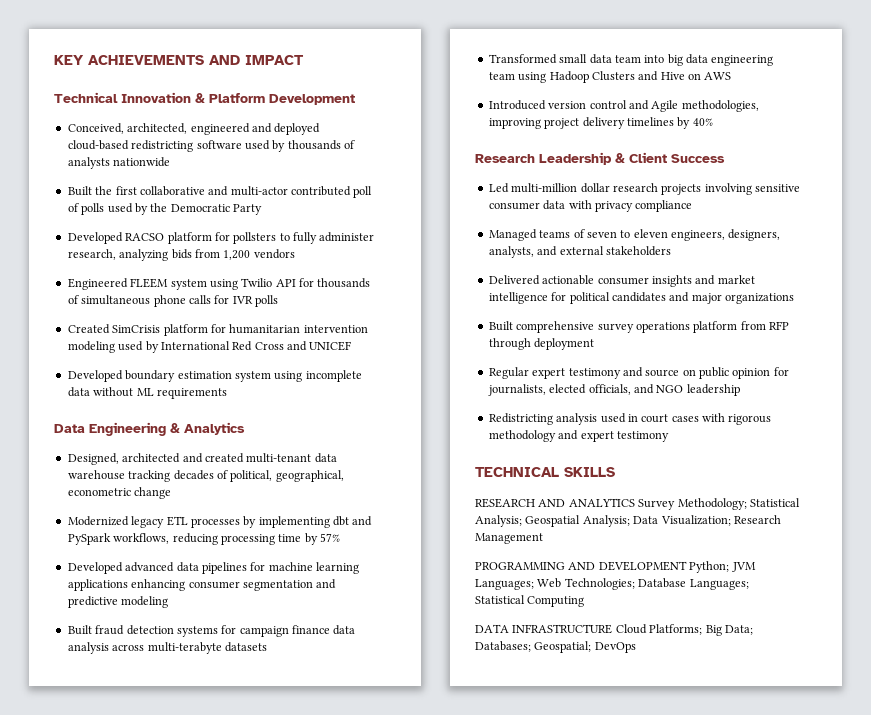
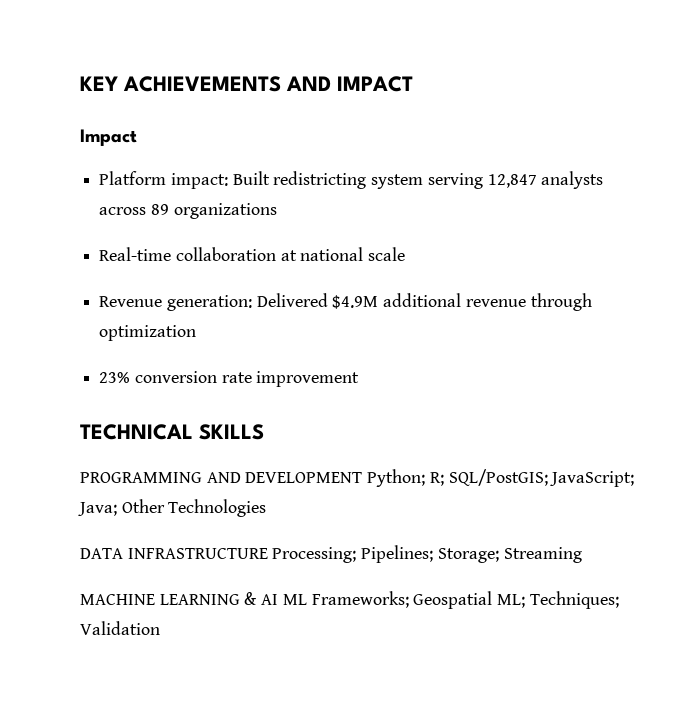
[54,92,355,105] [67,123,321,135] [67,140,355,152] [67,157,171,169] [67,186,373,198] [67,203,262,215] [67,232,375,244] [67,249,295,261] [67,278,371,290] [67,295,278,307] [67,324,368,336] [67,341,352,353] [67,370,362,382] [67,387,227,399] [54,422,245,436] [67,453,337,465] [67,470,344,482] [67,487,172,499] [67,516,373,528] [67,533,340,545] [67,562,359,574] [67,579,337,591] [67,596,169,608] [67,625,356,637] [67,642,267,654] [488,54,774,66] [488,71,732,83] [488,100,759,112] [488,117,713,129] [475,152,725,165] [488,183,800,195] [488,200,693,212] [488,229,781,241] [488,246,671,258] [488,275,755,287] [488,292,794,304] [488,321,789,333] [488,338,595,350] [488,367,789,379] [487,384,740,396] [488,413,772,425] [488,430,669,442] [475,467,615,477] [475,498,800,510] [475,515,781,527] [475,533,543,544] [475,561,756,573] [475,578,749,590] [475,595,585,607] [475,624,753,636] [475,641,636,653] Technical Innovation & Platform Development // Conceived, architected, engineered and deployed cloud-based redistricting software used by thousands of analysts nationwide // Built the first collaborative and multi-actor contributed poll of polls used by the Democratic Party // Developed RACSO platform for pollsters to fully administer research, analyzing bids from 1,200 vendors // Engineered FLEEM system using Twilio API for thousands of simultaneous phone calls for IVR polls // Created SimCrisis platform for humanitarian intervention modeling used by International Red Cross and UNICEF // Developed boundary estimation system using incomplete data without ML requirements // Data Engineering & Analytics // Designed, architected and created multi-tenant data warehouse tracking decades of political, geographical, econometric change // Modernized legacy ETL processes by implementing dbt and PySpark workflows, reducing processing time by 57% // Developed advanced data pipelines for machine learning applications enhancing consumer segmentation and predictive modeling // Built fraud detection systems for campaign finance data analysis across multi-terabyte datasets // Transformed small data team into big data engineering team using Hadoop Clusters and Hive on AWS // Introduced version control and Agile methodologies, improving project delivery timelines by 40% // Research Leadership & Client Success // Led multi-million dollar research projects involving sensitive consumer data with privacy compliance // Managed teams of seven to eleven engineers, designers, analysts, and external stakeholders // Delivered actionable consumer insights and market intelligence for political candidates and major organizations // Built comprehensive survey operations platform from RFP through deployment // Regular expert testimony and source on public opinion for journalists, elected officials, and NGO leadership // Redistricting analysis used in court cases with rigorous methodology and expert testimony // TECHNICAL SKILLS // RESEARCH AND ANALYTICS Survey Methodology; Statistical Analysis; Geospatial Analysis; Data Visualization; Research Management // PROGRAMMING AND DEVELOPMENT Python; JVM Languages; Web Technologies; Database Languages; Statistical Computing // DATA INFRASTRUCTURE Cloud Platforms; Big Data; Databases; Geospatial; DevOps -> [80,129,137,146] [99,171,604,189] [99,203,277,219] [99,247,406,261] [99,293,592,311] [99,325,197,341] [99,371,360,387] [80,424,264,440] [80,469,635,487] [78,499,267,517] [80,545,582,563] [80,591,619,609] [80,621,160,635] Impact // Platform impact: Built redistricting system serving 12,847 analysts across 89 organizations // Real-time collaboration at national scale // Revenue generation: Delivered $4.9M additional revenue through optimization // 23% conversion rate improvement // TECHNICAL SKILLS // PROGRAMMING AND DEVELOPMENT Python; R; SQL/PostGIS; JavaScript; Java; Other Technologies // DATA INFRASTRUCTURE Processing; Pipelines; Storage; Streaming // MACHINE LEARNING & AI ML Frameworks; Geospatial ML; Techniques; Validation

